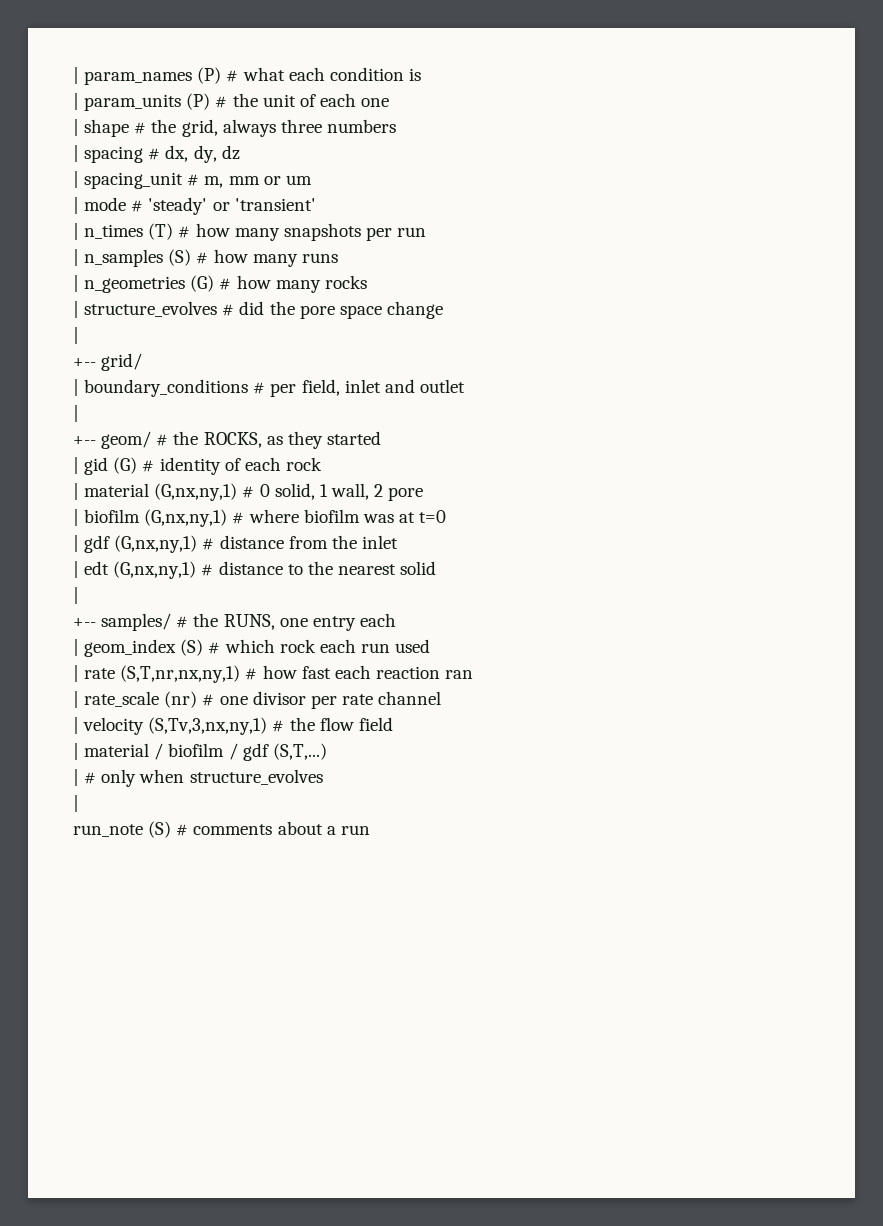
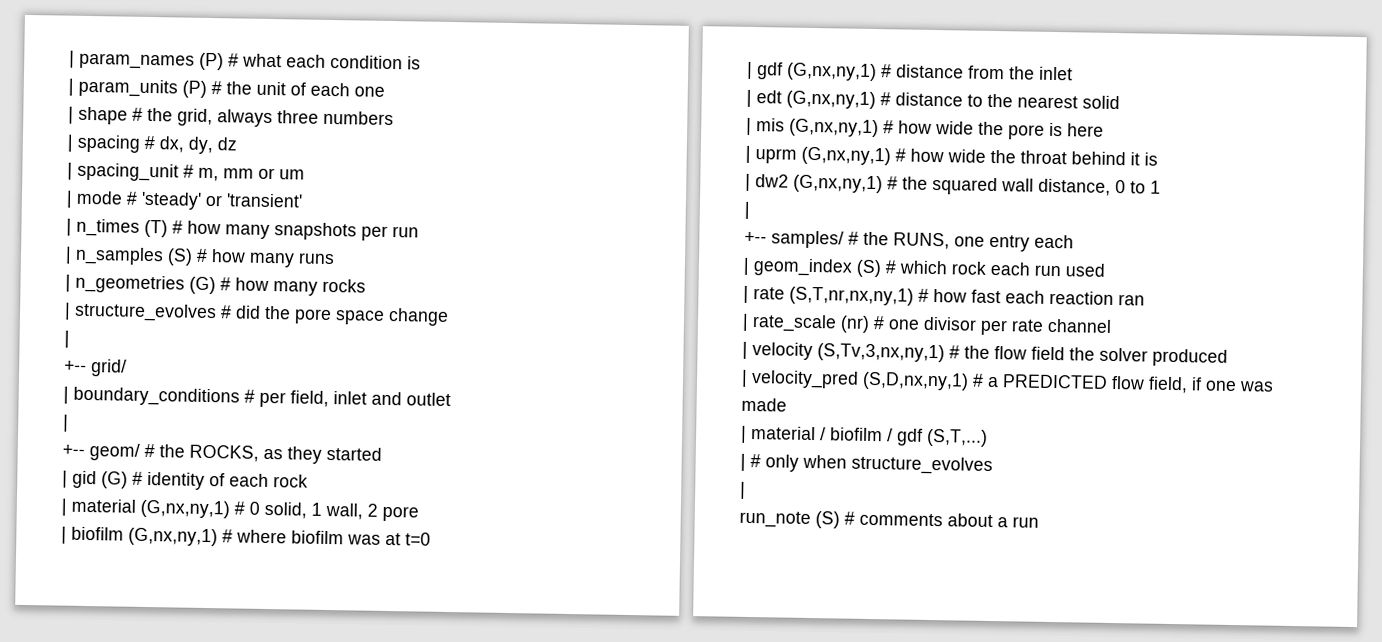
(437, 568) none -> [746,117,1104,140] [745,145,1158,166] [745,173,1161,196] // | mis (G,nx,ny,1) # how wide the pore is here // | uprm (G,nx,ny,1) # how wide the throat behind it is // | dw2 (G,nx,ny,1) # the squared wall distance, 0 to 1
(393, 724) none -> [1069,347,1228,367] [741,369,1274,394] [741,397,787,412] the solver produced // | velocity_pred (S,D,nx,ny,1) # a PREDICTED flow field, if one was made

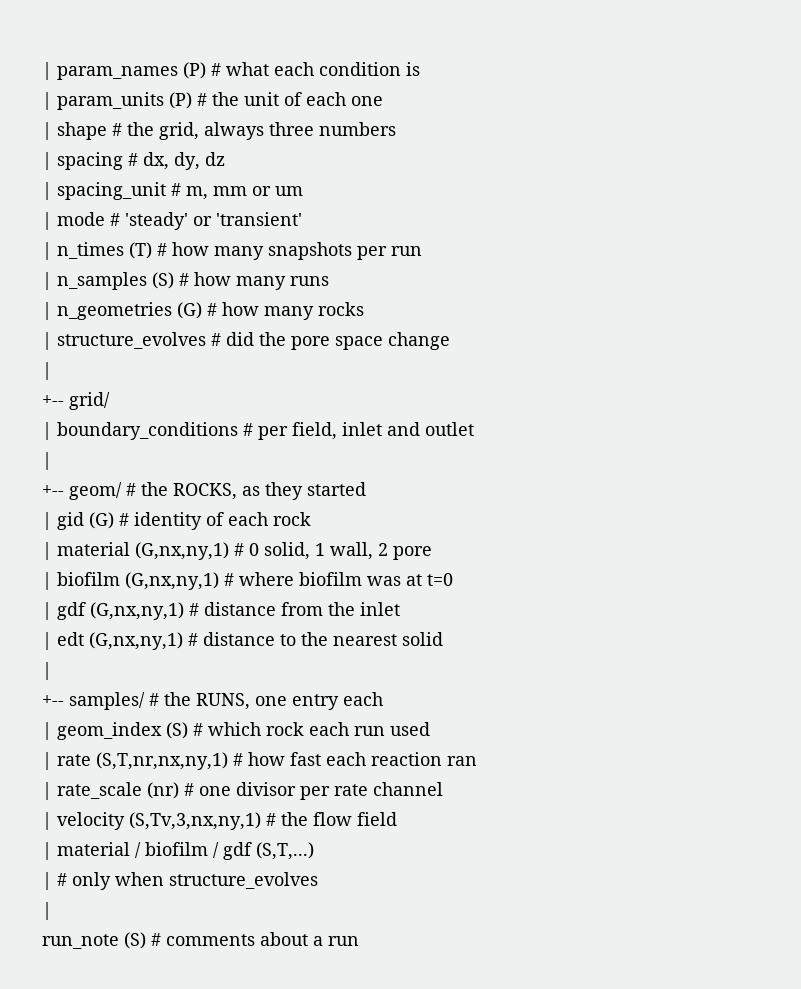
[746,117,1104,140] [745,145,1158,166] [745,173,1161,196] // | mis (G,nx,ny,1) # how wide the pore is here // | uprm (G,nx,ny,1) # how wide the throat behind it is // | dw2 (G,nx,ny,1) # the squared wall distance, 0 to 1 -> (443, 639) none
[1069,347,1228,367] [741,369,1274,394] [741,397,787,412] the solver produced // | velocity_pred (S,D,nx,ny,1) # a PREDICTED flow field, if one was made -> (397, 819) none

